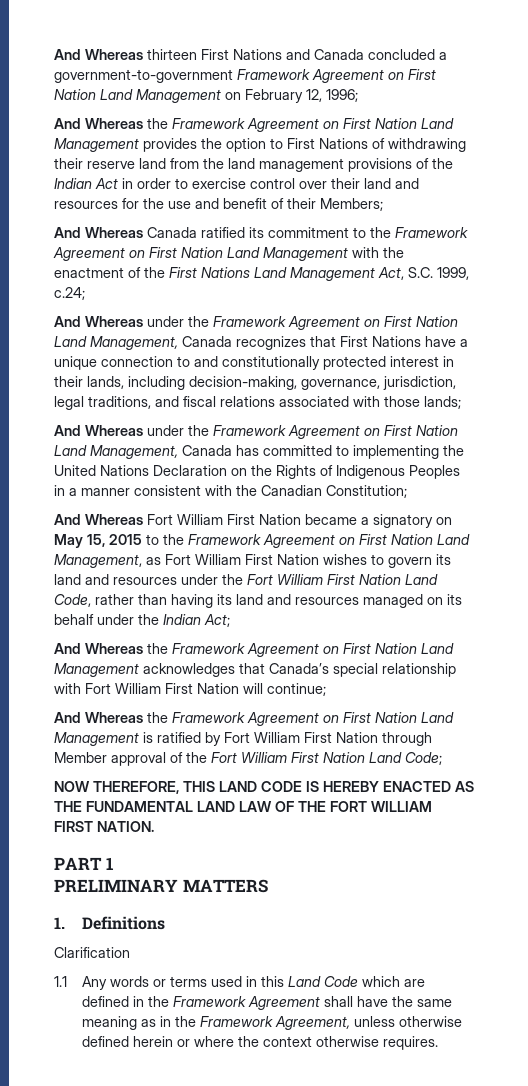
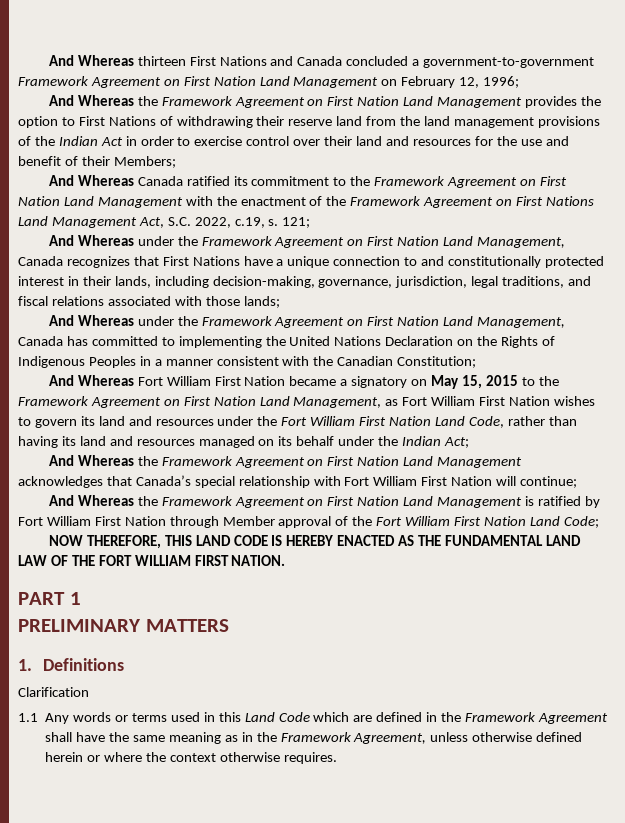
(165, 272) none -> [350,196,513,208] Framework Agreement on
[437,267,469,280] [54,287,85,300] 1999, c.24; -> [194,217,311,228] 2022, c.19, s. 121;

